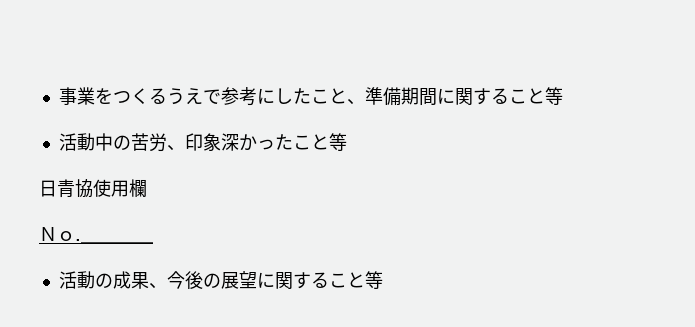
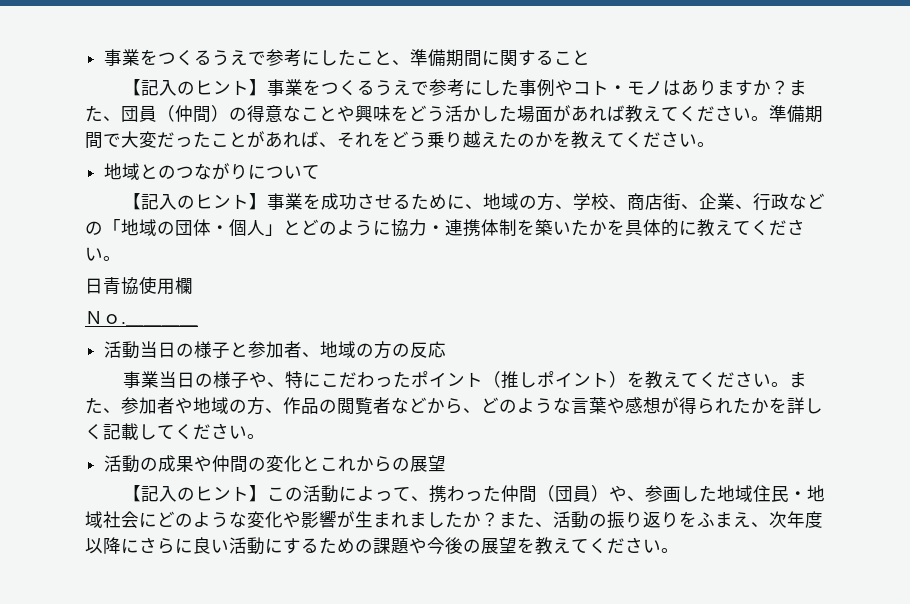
[544,87,563,105] [58,133,347,152] 等 // 活動中の苦労、印象深かったこと等 -> [123,79,808,97] [85,105,823,123] [85,131,715,149] [104,163,321,180] [123,193,826,211] [85,219,805,237] [85,247,121,261] // 【記入のヒント】事業をつくるうえで参考にした事例やコト・モノはありますか？また、団員（仲間）の得意なことや興味をどう活かした場面があれば教えてください。準備期間で大変だったことがあれば、それをどう乗り越えたのかを教えてください。 // 地域とのつながりについて // 【記入のヒント】事業を成功させるために、地域の方、学校、商店街、企業、行政などの「地域の団体・個人」とどのように協力・連携体制を築いたかを具体的に教えてください。
[94,271,383,289] の成果、今後の展望に関すること等 -> [140,341,447,359] [123,371,808,389] [85,397,823,415] [85,423,265,440] [104,455,447,473] [123,485,826,503] [85,511,823,529] [85,537,679,555] 当日の様子と参加者、地域の方の反応 // 事業当日の様子や、特にこだわったポイント（推しポイント）を教えてください。また、参加者や地域の方、作品の閲覧者などから、どのような言葉や感想が得られたかを詳しく記載してください。 // 活動の成果や仲間の変化とこれからの展望 // 【記入のヒント】この活動によって、携わった仲間（団員）や、参画した地域住民・地域社会にどのような変化や影響が生まれましたか？また、活動の振り返りをふまえ、次年度以降にさらに良い活動にするための課題や今後の展望を教えてください。

